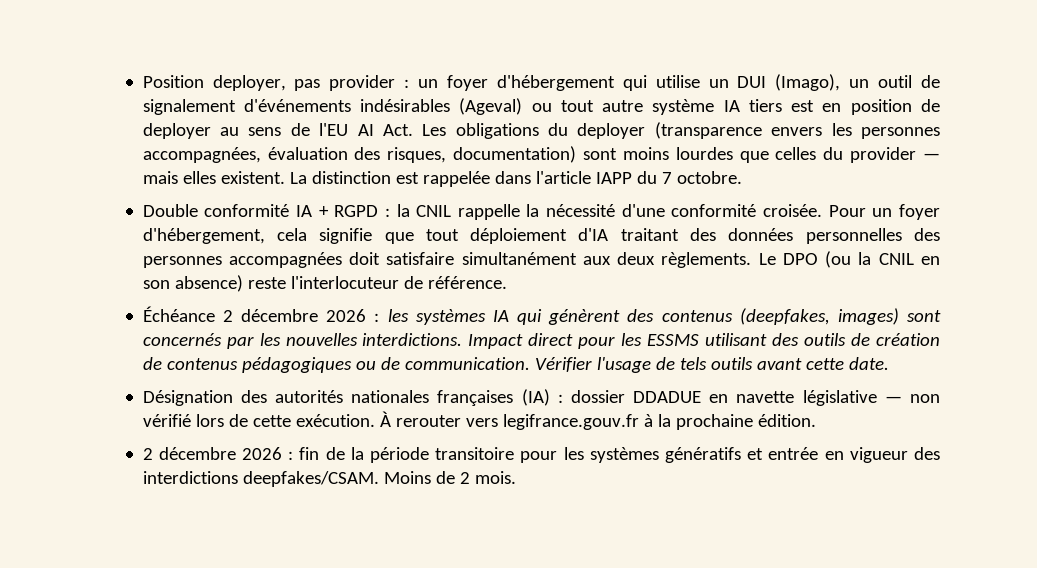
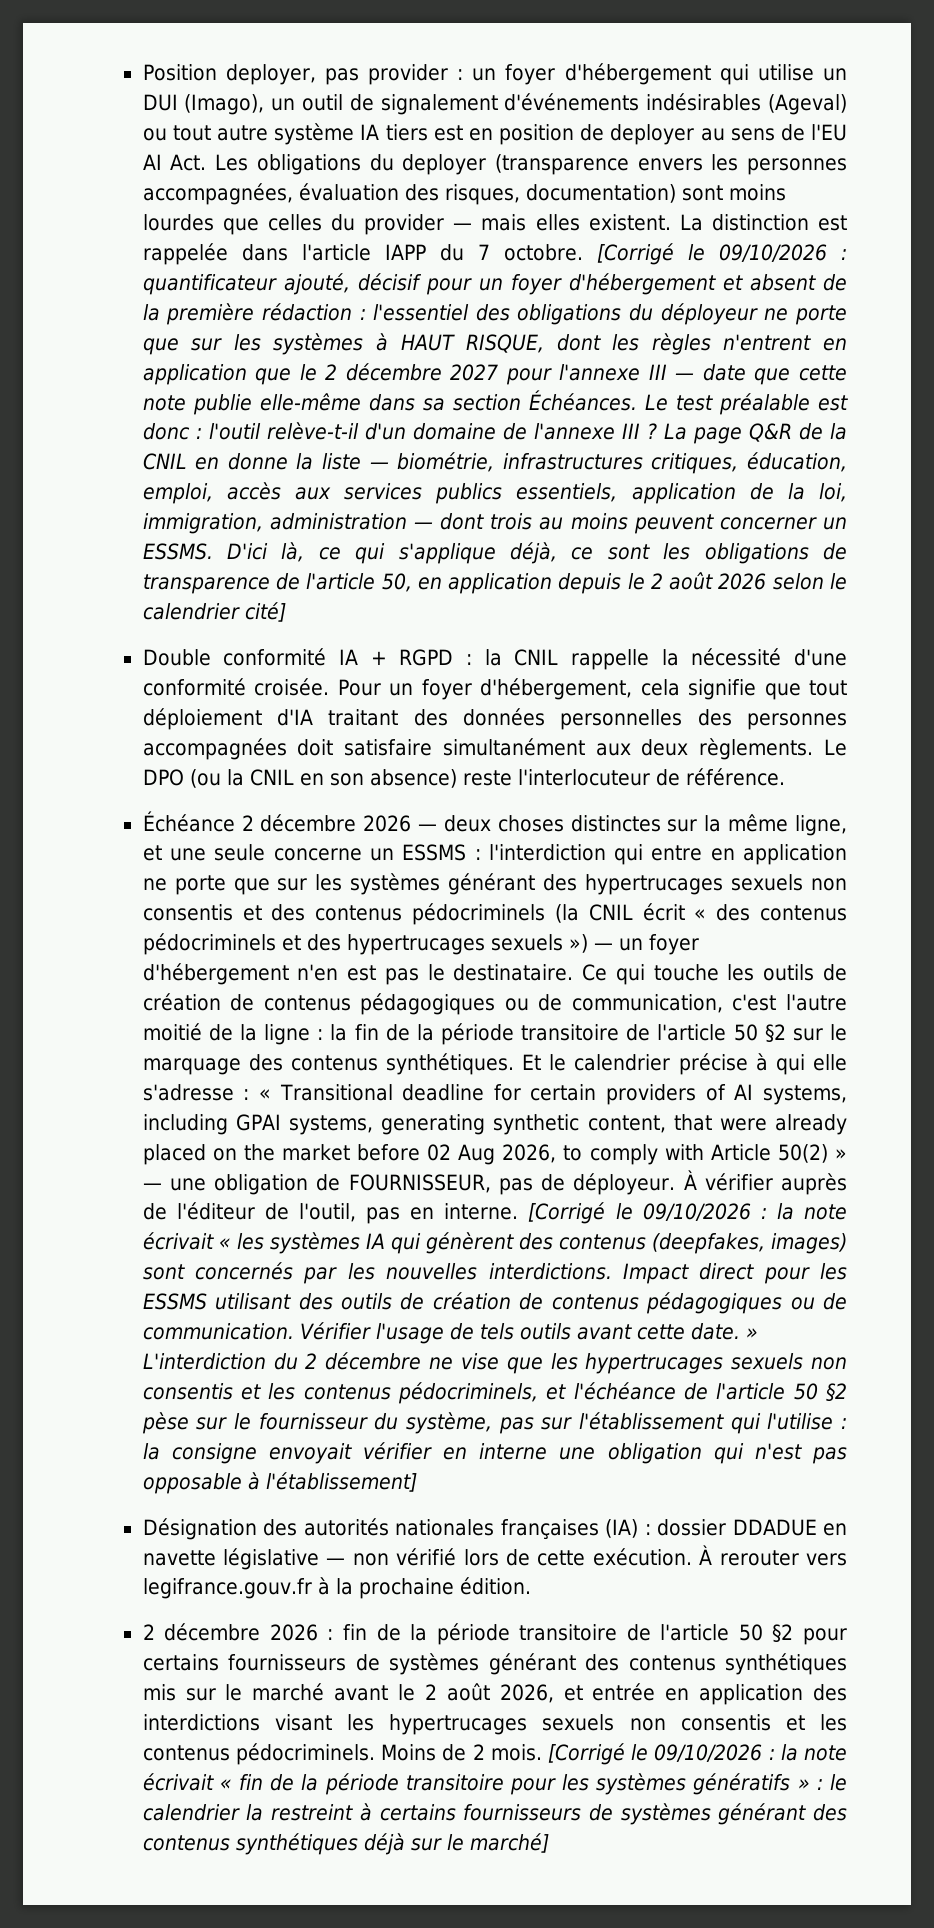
(742, 177) none -> [596,243,848,265] [142,273,847,295] [142,303,848,325] [142,333,848,355] [142,363,848,385] [142,390,849,415] [142,422,847,444] [142,452,847,474] [142,482,847,504] [142,513,847,534] [142,542,847,564] [142,572,847,594] [142,602,286,622] [Corrigé le 09/10/2026 : quantificateur ajouté, décisif pour un foyer d'hébergement et absent de la première rédaction : l'essentiel des obligations du déployeur ne porte que sur les systèmes à HAUT RISQUE, dont les règles n'entrent en application que le 2 décembre 2027 pour l'annexe III — date que cette note publie elle-même dans sa section Échéances. Le test préalable est donc : l'outil relève-t-il d'un domaine de l'annexe III ? La page Q&R de la CNIL en donne la liste — biométrie, infrastructures critiques, éducation, emploi, accès aux services publics essentiels, application de la loi, immigration, administration — dont trois au moins peuvent concerner un ESSMS. D'ici là, ce qui s'applique déjà, ce sont les obligations de transparence de l'article 50, en application depuis le 2 août 2026 selon le calendrier cité]
[374,313,380,322] : -> [418,814,847,836] [142,844,848,865] [142,873,847,895] [142,903,847,925] [142,933,699,955] [142,963,847,985] [142,993,848,1015] [142,1023,848,1045] [142,1053,848,1075] [142,1084,847,1105] [142,1114,848,1135] [142,1144,847,1165] [142,1170,848,1195] [142,1202,848,1224] [142,1232,231,1250] — deux choses distinctes sur la même ligne, et une seule concerne un ESSMS : l'interdiction qui entre en application ne porte que sur les systèmes générant des hypertrucages sexuels non consentis et des contenus pédocriminels (la CNIL écrit « des contenus pédocriminels et des hypertrucages sexuels ») — un foyer d'hébergement n'en est pas le destinataire. Ce qui touche les outils de création de contenus pédagogiques ou de communication, c'est l'autre moitié de la ligne : la fin de la période transitoire de l'article 50 §2 sur le marquage des contenus synthétiques. Et le calendrier précise à qui elle s'adresse : « Transitional deadline for certain providers of AI systems, including GPAI systems, generating synthetic content, that were already placed on the market before 02 Aug 2026, to comply with Article 50(2) » — une obligation de FOURNISSEUR, pas de déployeur. À vérifier auprès de l'éditeur de l'outil, pas en interne. [Corrigé le 09/10/2026 : la note écrivait «
(889, 363) none -> [745,1328,758,1339] [142,1352,847,1374] [142,1382,847,1404] [141,1412,848,1434] [142,1442,848,1464] [142,1472,417,1494] » L'interdiction du 2 décembre ne vise que les hypertrucages sexuels non consentis et les contenus pédocriminels, et l'échéance de l'article 50 §2 pèse sur le fournisseur du système, pas sur l'établissement qui l'utilise : la consigne envoyait vérifier en interne une obligation qui n'est pas opposable à l'établissement]
[520,447,941,463] [142,471,516,487] pour les systèmes génératifs et entrée en vigueur des interdictions deepfakes/CSAM. Moins de 2 mois. -> [626,1624,847,1645] [142,1653,847,1675] [142,1683,848,1705] [142,1714,848,1735] [142,1743,847,1765] [142,1773,847,1795] [142,1803,847,1825] [142,1833,549,1855] de l'article 50 §2 pour certains fournisseurs de systèmes générant des contenus synthétiques mis sur le marché avant le 2 août 2026, et entrée en application des interdictions visant les hypertrucages sexuels non consentis et les contenus pédocriminels. Moins de 2 mois. [Corrigé le 09/10/2026 : la note écrivait « fin de la période transitoire pour les systèmes génératifs » : le calendrier la restreint à certains fournisseurs de systèmes générant des contenus synthétiques déjà sur le marché]

